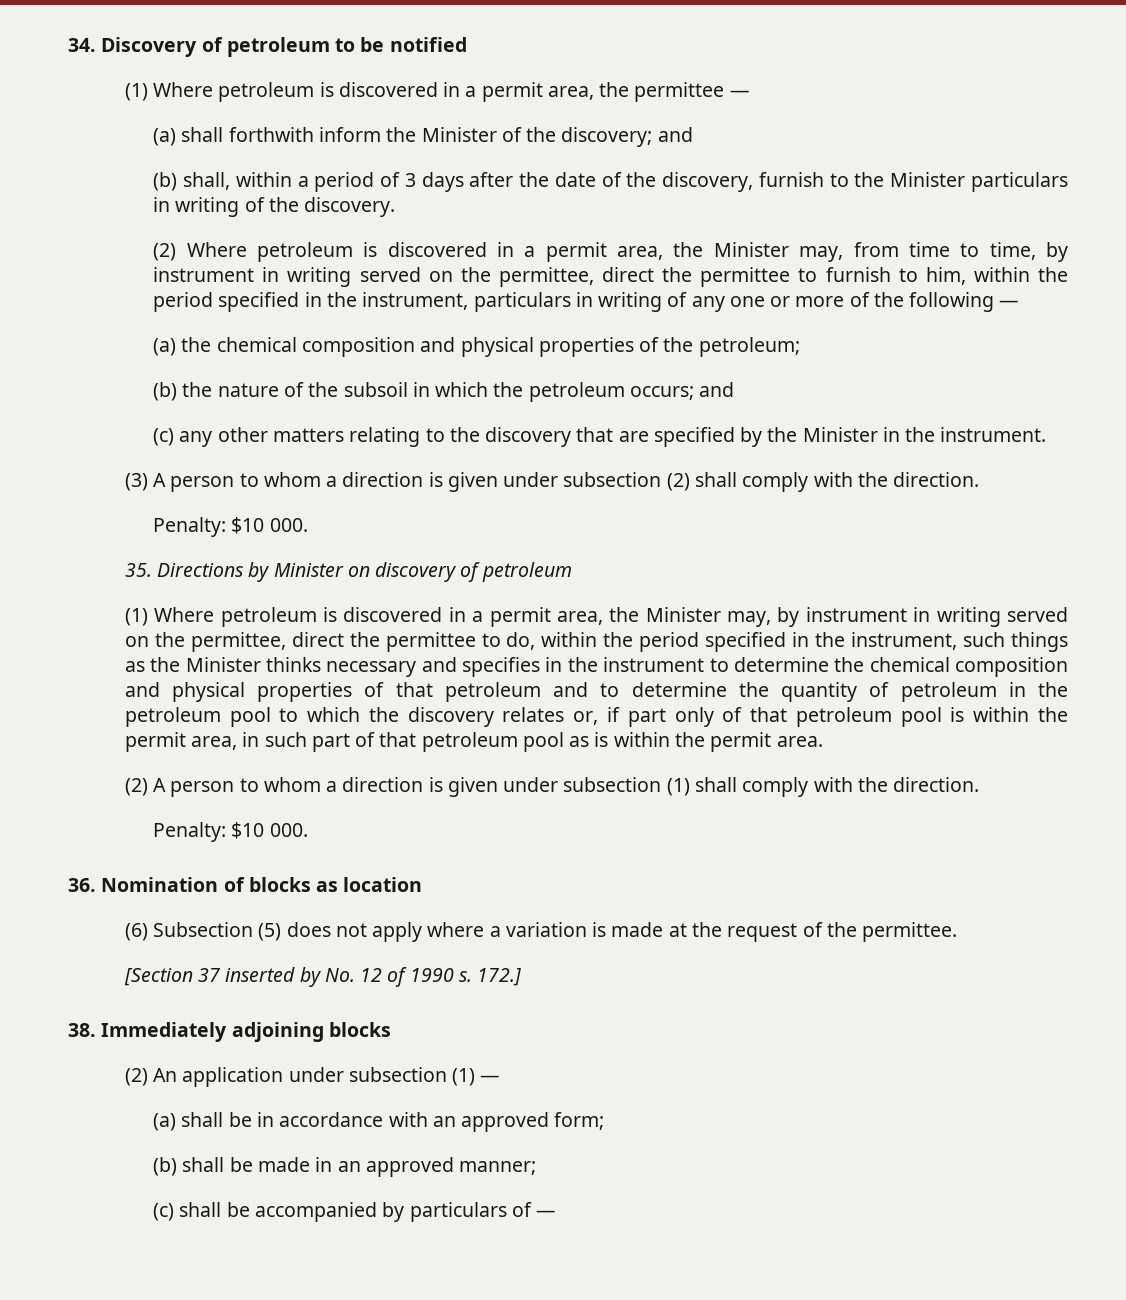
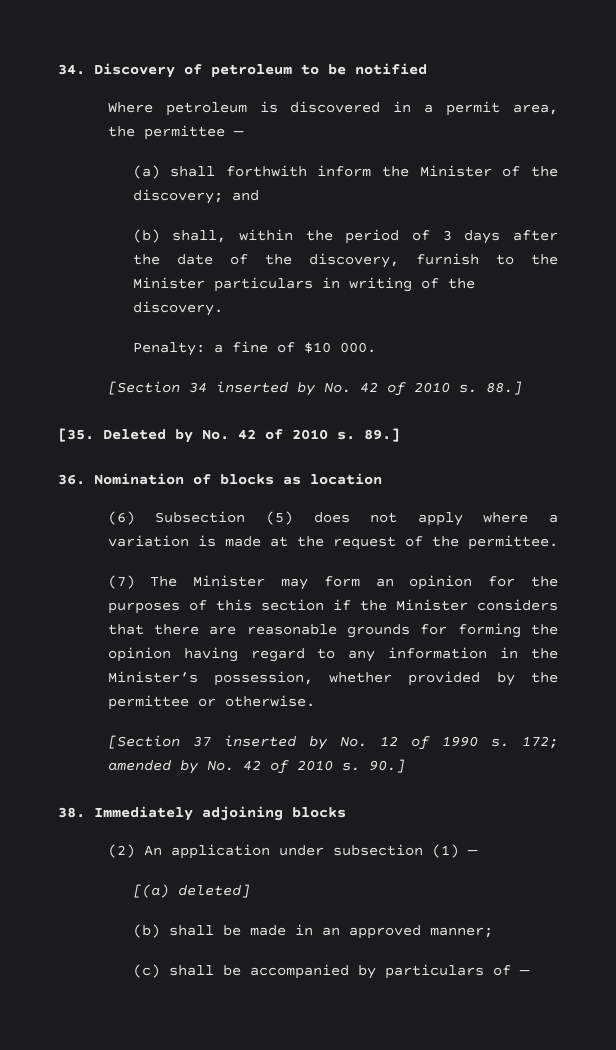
[124,83,148,101] (1) -> (427, 69) none
[297,176,309,187] a -> [305,230,333,241] the
[153,242,1069,262] [153,267,1068,287] [153,292,1020,312] [153,337,800,357] [153,382,735,402] [153,427,1047,447] [124,472,980,492] [153,517,308,537] [124,562,572,582] [124,607,1068,627] [124,632,1068,652] [124,657,1068,677] [124,682,1069,702] [124,707,1068,727] [124,732,823,752] [124,777,980,797] [153,822,308,842] (2) Where petroleum is discovered in a permit area, the Minister may, from time to time, by instrument in writing served on the permittee, direct the permittee to furnish to him, within the period specified in the instrument, particulars in writing of any one or more of the following — // (a) the chemical composition and physical properties of the petroleum; // (b) the nature of the subsoil in which the petroleum occurs; and // (c) any other matters relating to the discovery that are specified by the Minister in the instrument. // (3) A person to whom a direction is given under subsection (2) shall comply with the direction. // Penalty: $10 000. // 35. Directions by Minister on discovery of petroleum // (1) Where petroleum is discovered in a permit area, the Minister may, by instrument in writing served on the permittee, direct the permittee to do, within the period specified in the instrument, such things as the Minister thinks necessary and specifies in the instrument to determine the chemical composition and physical properties of that petroleum and to determine the quantity of petroleum in the petroleum pool to which the discovery relates or, if part only of that petroleum pool is within the permit area, in such part of that petroleum pool as is within the permit area. // (2) A person to whom a direction is given under subsection (1) shall comply with the direction. // Penalty: $10 000. -> [132,341,376,356] [107,381,522,396] [58,428,400,443] Penalty: a fine of $10 000. // [Section 34 inserted by No. 42 of 2010 s. 88.] // [35. Deleted by No. 42 of 2010 s. 89.]
(958, 932) none -> [107,575,558,590] [107,599,558,614] [107,623,558,638] [107,647,558,662] [107,671,558,686] [107,695,315,710] // (7) The Minister may form an opinion for the purposes of this section if the Minister considers that there are reasonable grounds for forming the opinion having regard to any information in the Minister’s possession, whether provided by the permittee or otherwise.
[477,968,522,986] 172.] -> [522,736,558,749] [107,759,405,774] 172; amended by No. 42 of 2010 s. 90.]
[153,1112,605,1132] (a) shall be in accordance with an approved form; -> [132,884,250,898] [(a) deleted]

